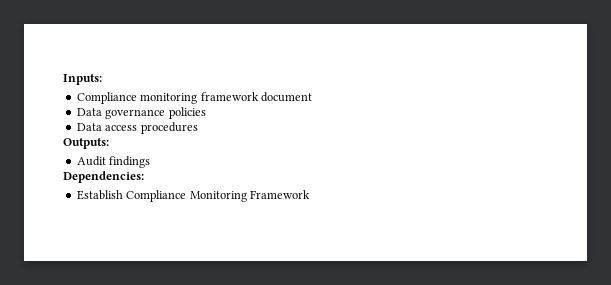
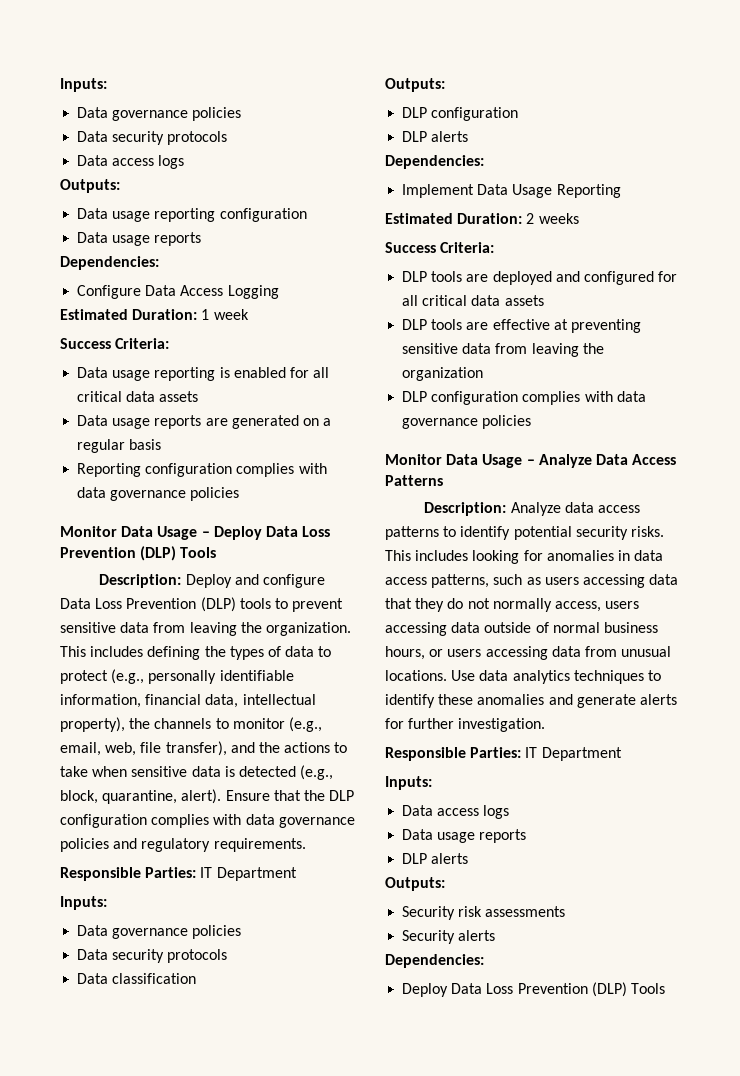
[63,74,102,85] [76,92,312,104] [76,107,206,119] [76,122,198,134] [63,138,109,149] [76,156,151,168] [63,171,144,183] [76,190,310,202] Inputs: // Compliance monitoring framework document // Data governance policies // Data access procedures // Outputs: // Audit findings // Dependencies: // Establish Compliance Monitoring Framework -> [60,78,107,92] [77,107,242,121] [77,131,228,145] [77,155,185,169] [60,179,120,193] [77,208,307,222] [77,232,202,246] [60,256,159,270] [77,285,279,299] [60,309,249,320] [60,338,170,349] [77,367,330,381] [77,391,199,402] [77,415,332,429] [77,439,162,453] [77,463,327,477] [77,487,240,501] [60,526,331,540] [60,546,217,561] [99,574,325,588] [60,597,344,612] [60,622,351,636] [60,646,332,660] [60,669,294,684] [60,694,316,708] [60,717,322,732] [60,741,348,756] [60,765,334,780] [60,789,355,804] [60,814,355,828] [60,838,306,852] [60,867,297,881] [60,896,107,910] [77,925,242,939] [77,949,228,963] [77,973,197,984] [385,78,445,92] [402,107,519,121] [402,131,469,142] [385,155,484,169] [402,184,621,198] [385,213,579,224] [385,242,495,253] [402,271,678,285] [402,295,544,306] [402,319,641,333] [402,343,604,357] [402,367,484,381] [402,391,646,405] [402,415,532,429] [385,454,677,468] [385,475,443,486] [424,502,640,516] [385,526,664,540] [385,550,664,564] [385,574,679,588] [385,598,640,612] [385,622,658,636] [385,646,672,660] [385,670,661,684] [385,694,677,708] [385,718,546,732] [385,747,622,761] [385,776,432,790] [402,805,510,819] [402,829,527,843] [402,853,469,864] [385,877,445,891] [402,906,566,920] [402,930,496,944] [385,954,484,968] [402,982,665,997] Inputs: // Data governance policies // Data security protocols // Data access logs // Outputs: // Data usage reporting configuration // Data usage reports // Dependencies: // Configure Data Access Logging // Estimated Duration: 1 week // Success Criteria: // Data usage reporting is enabled for all critical data assets // Data usage reports are generated on a regular basis // Reporting configuration complies with data governance policies // Monitor Data Usage – Deploy Data Loss Prevention (DLP) Tools // Description: Deploy and configure Data Loss Prevention (DLP) tools to prevent sensitive data from leaving the organization. This includes defining the types of data to protect (e.g., personally identifiable information, financial data, intellectual property), the channels to monitor (e.g., email, web, file transfer), and the actions to take when sensitive data is detected (e.g., block, quarantine, alert). Ensure that the DLP configuration complies with data governance policies and regulatory requirements. // Responsible Parties: IT Department // Inputs: // Data governance policies // Data security protocols // Data classification // Outputs: // DLP configuration // DLP alerts // Dependencies: // Implement Data Usage Reporting // Estimated Duration: 2 weeks // Success Criteria: // DLP tools are deployed and configured for all critical data assets // DLP tools are effective at preventing sensitive data from leaving the organization // DLP configuration complies with data governance policies // Monitor Data Usage – Analyze Data Access Patterns // Description: Analyze data access patterns to identify potential security risks. This includes looking for anomalies in data access patterns, such as users accessing data that they do not normally access, users accessing data outside of normal business hours, or users accessing data from unusual locations. Use data analytics techniques to identify these anomalies and generate alerts for further investigation. // Responsible Parties: IT Department // Inputs: // Data access logs // Data usage reports // DLP alerts // Outputs: // Security risk assessments // Security alerts // Dependencies: // Deploy Data Loss Prevention (DLP) Tools

